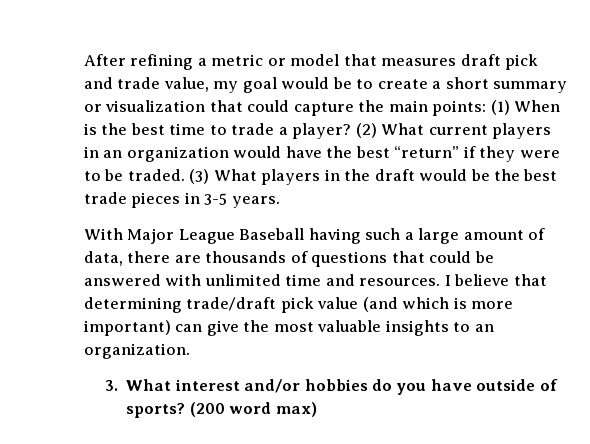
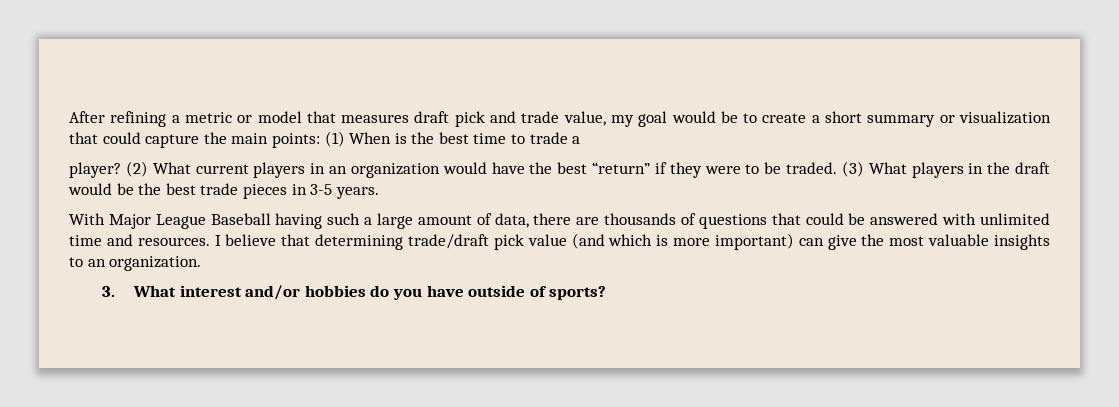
(288, 131) none -> (581, 140) //
[189,402,317,417] (200 word max) -> (607, 293) none

